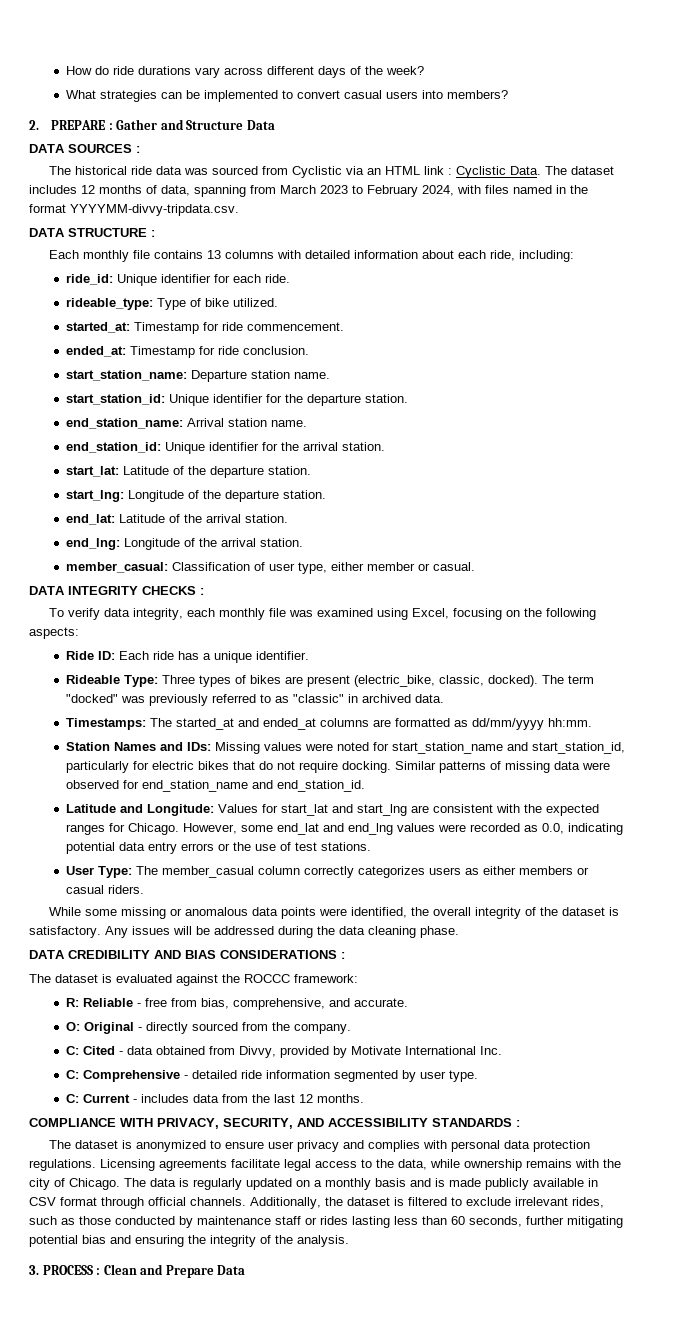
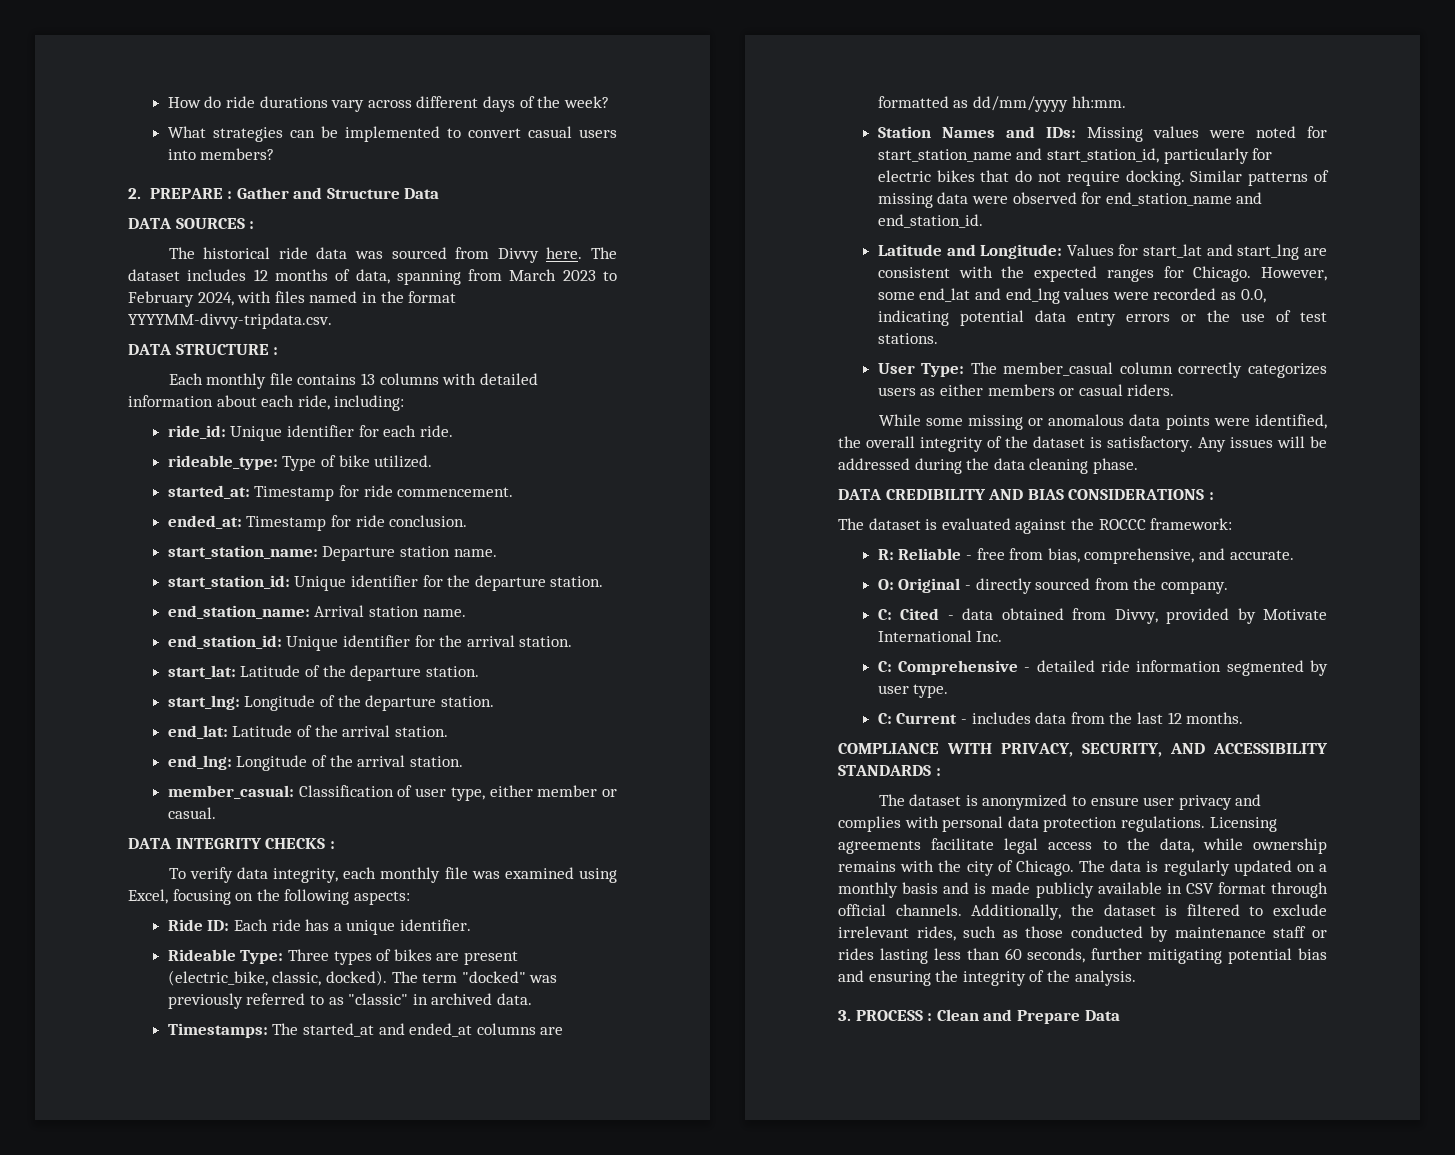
[291,166,541,178] Cyclistic via an HTML link : Cyclistic Data. -> [497,247,583,263] Divvy here.

